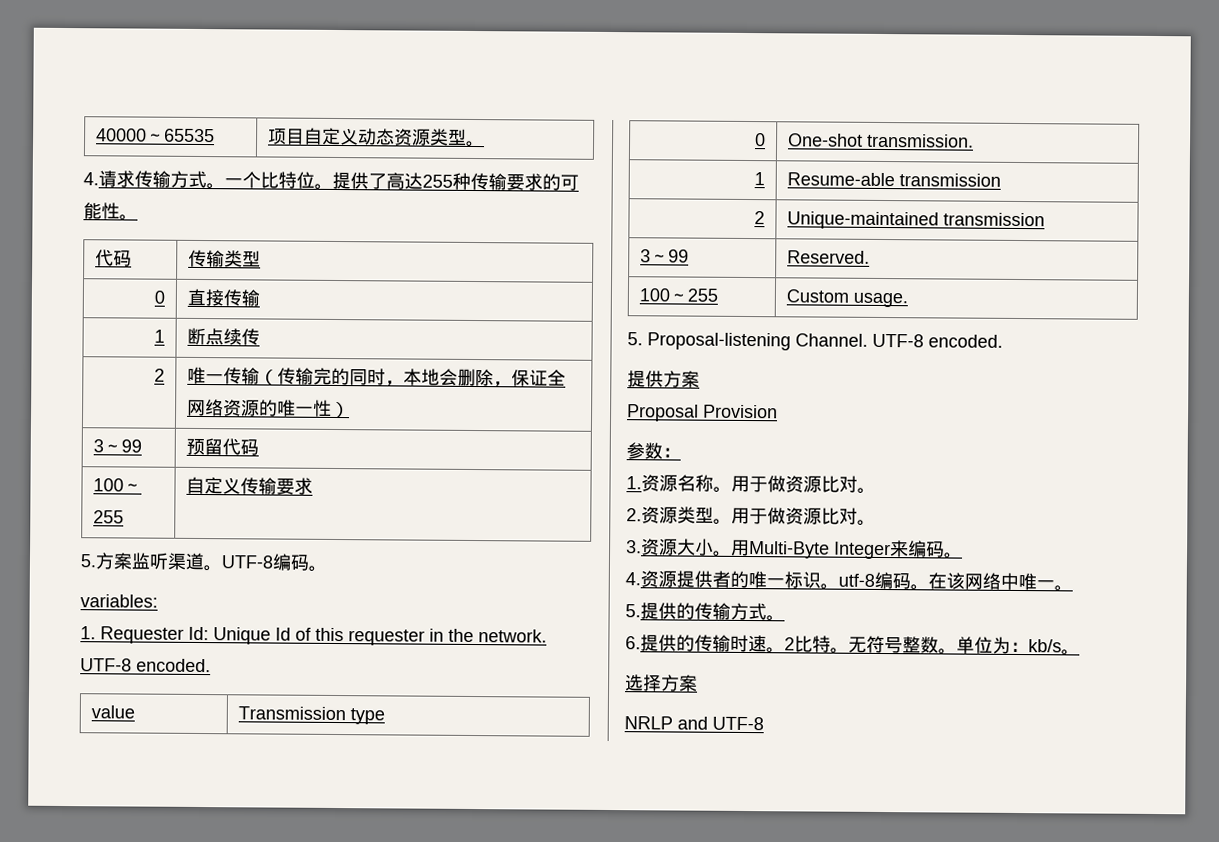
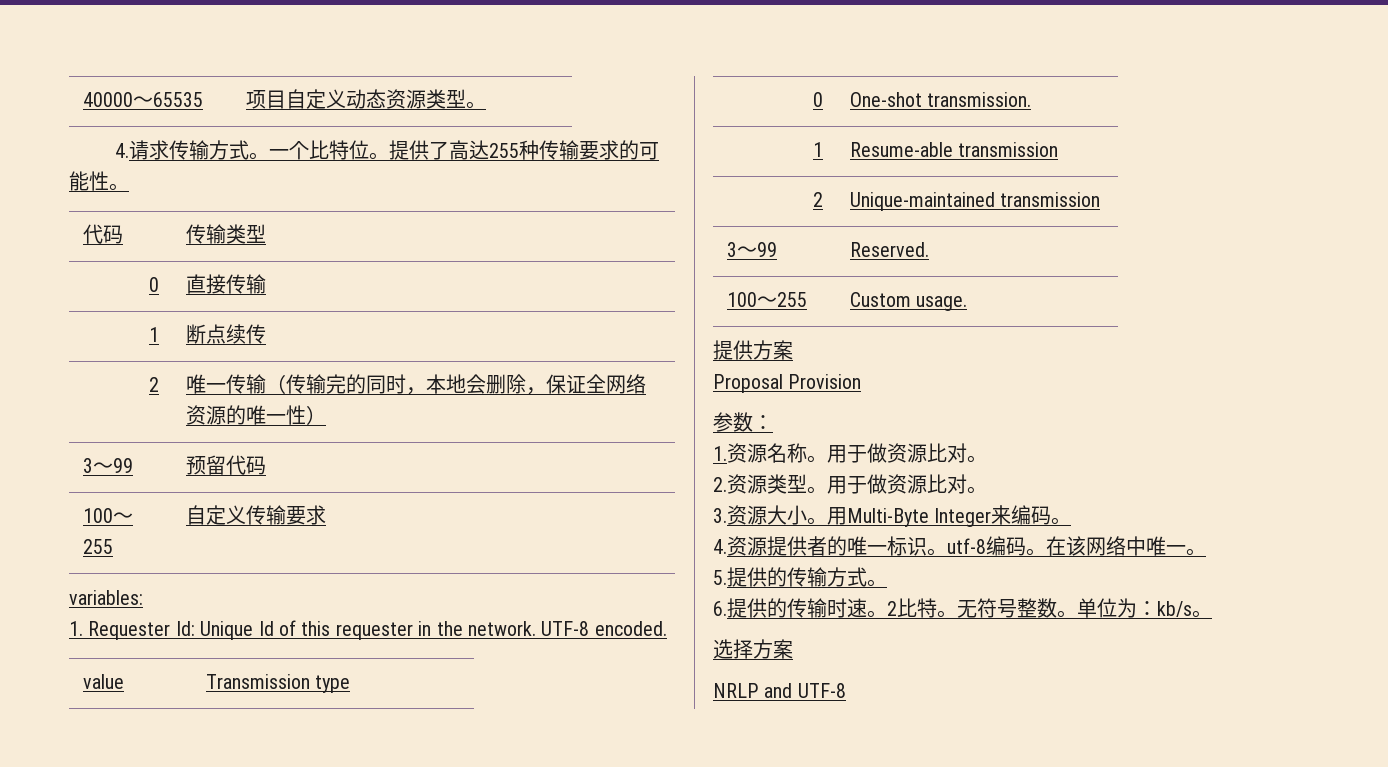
[80,552,327,572] // 5.方案监听渠道。UTF-8编码。 -> (327, 515) none
[627,332,1003,351] // 5. Proposal-listening Channel. UTF-8 encoded. -> (968, 303) none

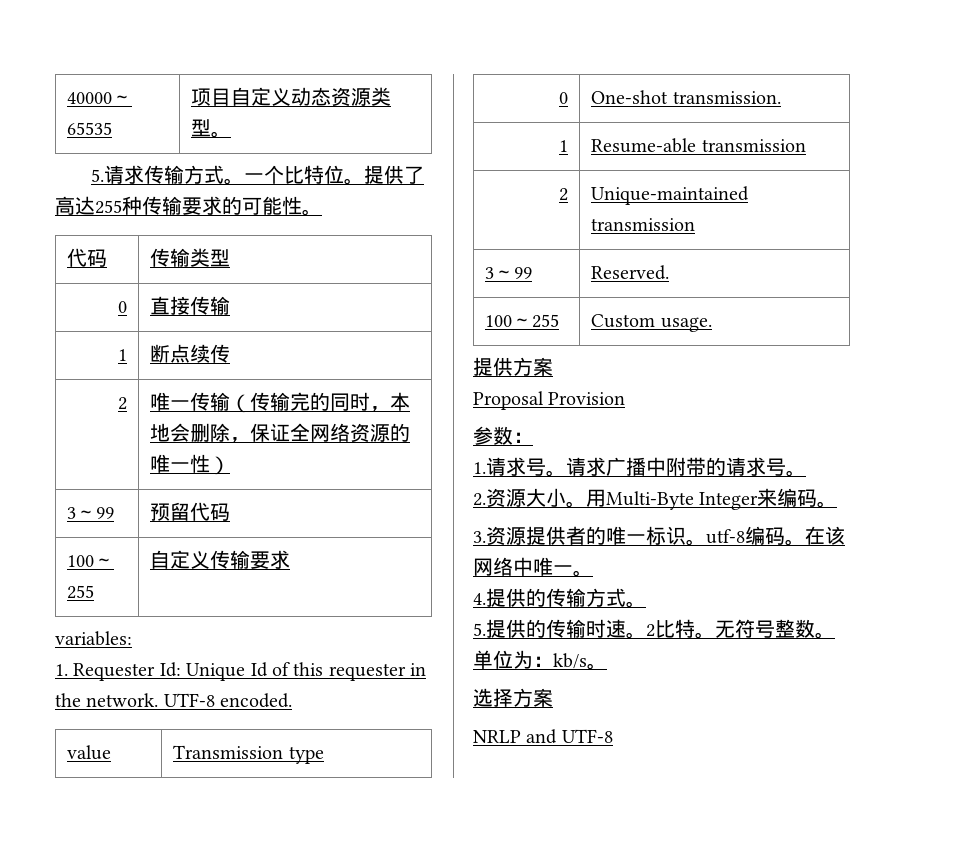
[114,143,129,158] 4. -> [91,169,105,182] 5.
[727,443,987,463] [713,474,987,494] [713,508,727,523] 资源名称。用于做资源比对。 // 2.资源类型。用于做资源比对。 // 3. -> [486,457,806,477] [473,493,486,506] 请求号。请求广播中附带的请求号。 // 2.
[713,539,727,554] 4. -> [473,531,486,543] 3.
[713,570,727,585] 5. -> [473,593,486,605] 4.
[713,601,727,616] 6. -> [473,623,486,636] 5.

